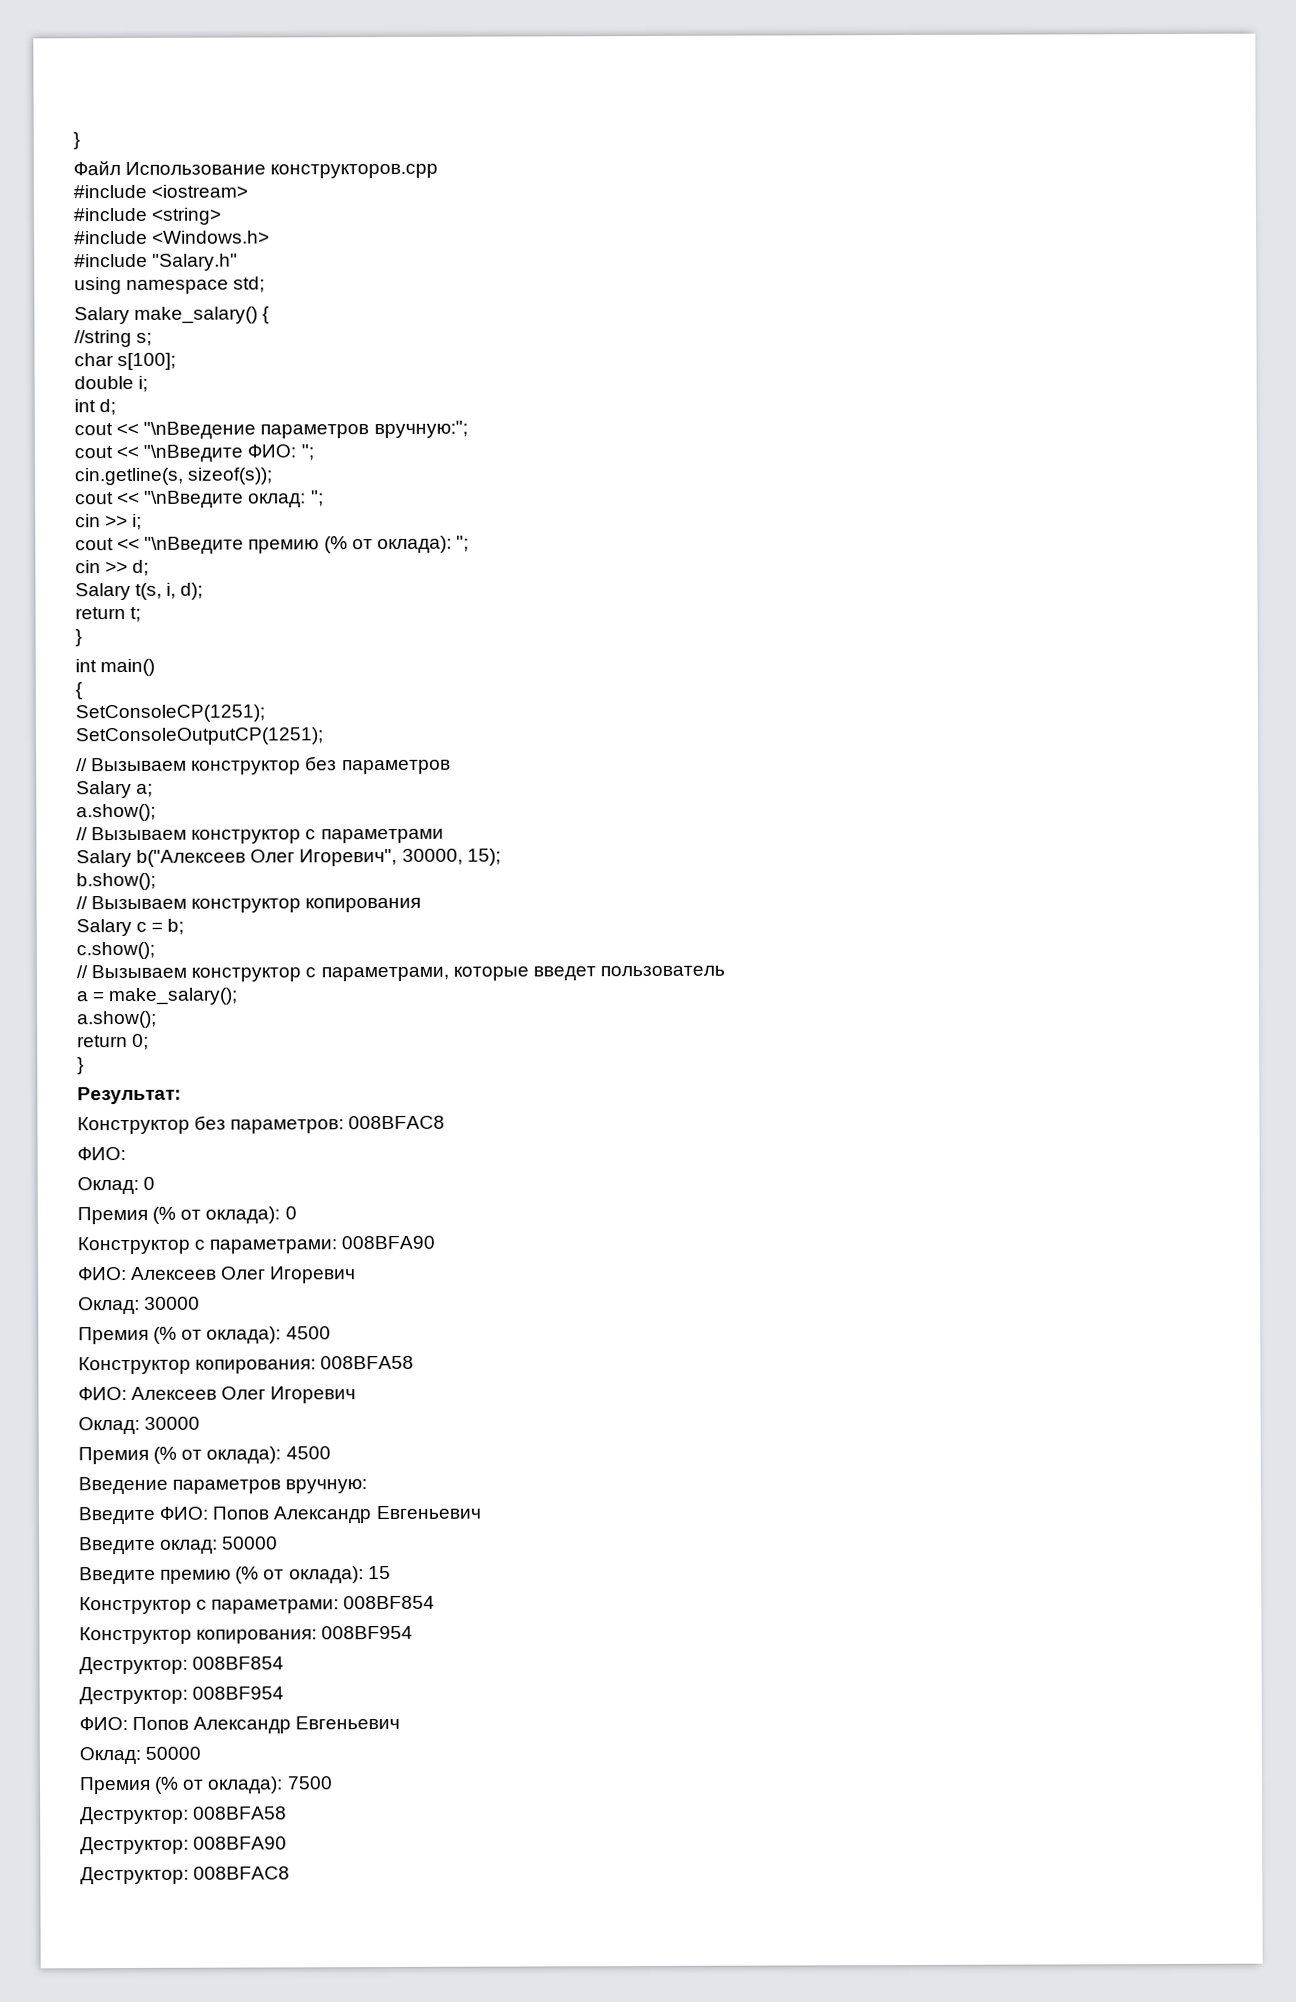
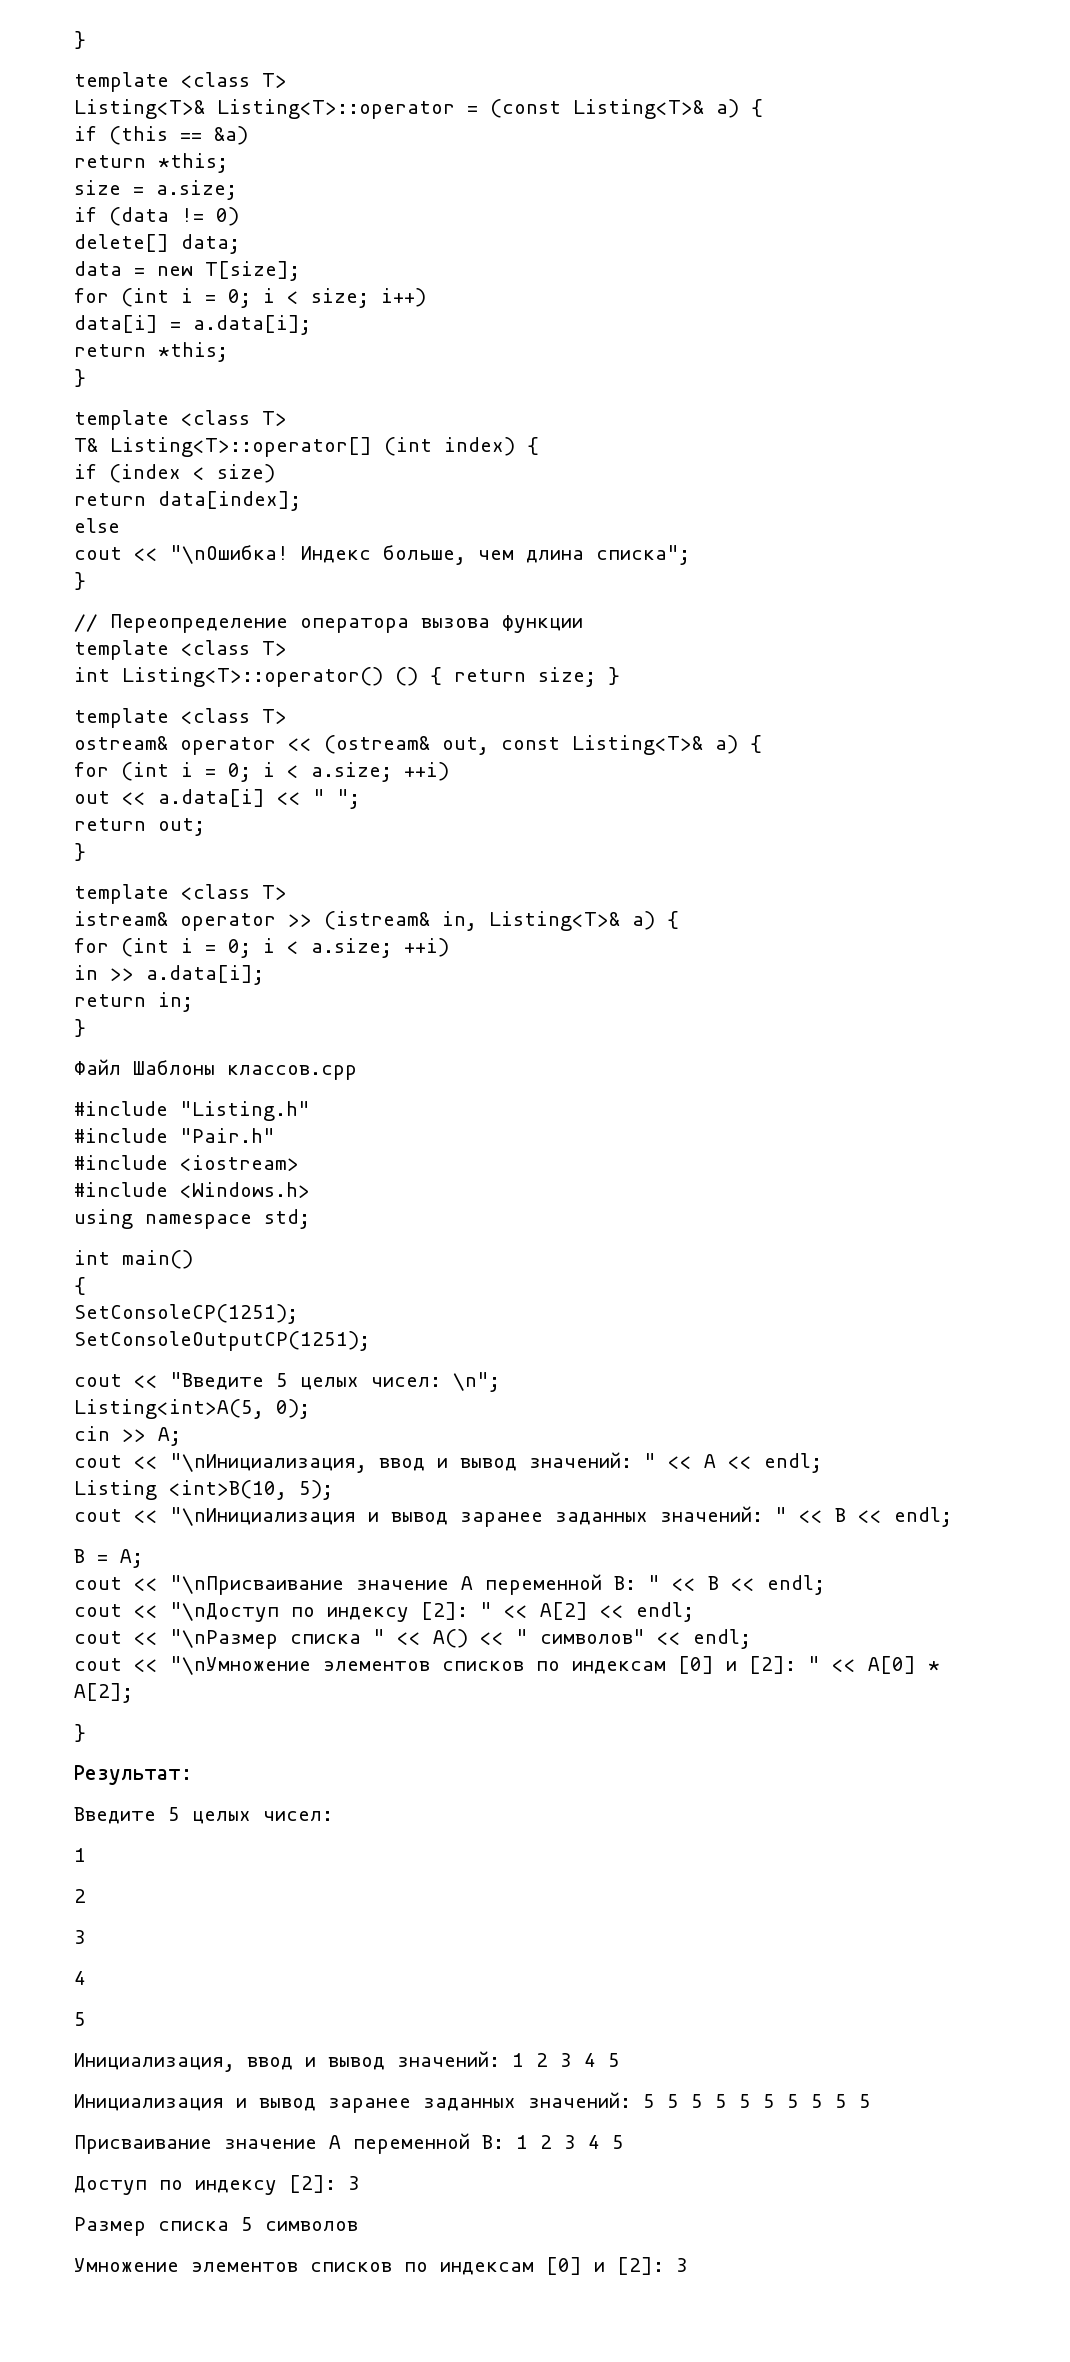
[73,132,80,150] [73,161,439,179] } // Файл Использование конструкторов.cpp -> [74,31,86,49] [74,72,287,92] [74,99,763,119] [74,126,248,145] [74,153,228,173] [74,180,237,200] [74,207,239,226] [74,234,240,254] [74,261,300,281] [74,288,426,308] [74,315,311,335] [74,342,228,362] [74,369,86,387] [74,410,287,430] [74,437,539,457] [74,464,275,483] [74,491,301,511] [74,518,120,533] [74,545,690,565] [74,572,86,590] [74,614,583,633] [74,640,287,660] [74,667,620,687] [74,708,287,728] [74,735,762,755] [74,762,449,782] [74,789,360,809] [74,818,205,836] [74,843,86,861] [74,884,287,904] [74,911,679,931] [74,938,449,958] [74,965,264,985] [74,992,193,1012] [74,1019,86,1037] [74,1059,357,1080] [74,1101,310,1121] [74,1128,275,1143] } // template <class T> // Listing<T>& Listing<T>::operator = (const Listing<T>& a) { // if (this == &a) // return *this; // size = a.size; // if (data != 0) // delete[] data; // data = new T[size]; // for (int i = 0; i < size; i++) // data[i] = a.data[i]; // return *this; // } // template <class T> // T& Listing<T>::operator[] (int index) { // if (index < size) // return data[index]; // else // cout << "\nОшибка! Индекс больше, чем длина списка"; // } // // Переопределение оператора вызова функции // template <class T> // int Listing<T>::operator() () { return size; } // template <class T> // ostream& operator << (ostream& out, const Listing<T>& a) { // for (int i = 0; i < a.size; ++i) // out << a.data[i] << " "; // return out; // } // template <class T> // istream& operator >> (istream& in, Listing<T>& a) { // for (int i = 0; i < a.size; ++i) // in >> a.data[i]; // return in; // } // Файл Шаблоны классов.cpp // #include "Listing.h" // #include "Pair.h"
[73,207,223,225] // #include <string> -> (299, 1163) none
[74,253,239,271] // #include "Salary.h" -> (310, 1190) none
[74,306,271,325] [74,329,153,348] [74,352,177,371] [74,375,149,392] [74,399,117,416] [74,420,468,439] [74,444,314,462] [74,467,274,486] [75,490,324,508] [75,513,143,530] [75,535,469,554] [75,559,150,576] [75,582,204,601] [75,606,142,622] [75,629,82,647] // Salary make_salary() { // //string s; // char s[100]; // double i; // int d; // cout << "\nВведение параметров вручную:"; // cout << "\nВведите ФИО: "; // cin.getline(s, sizeof(s)); // cout << "\nВведите оклад: "; // cin >> i; // cout << "\nВведите премию (% от оклада): "; // cin >> d; // Salary t(s, i, d); // return t; // } -> (310, 1219) none
[76,756,451,775] [76,780,154,799] [76,803,156,822] [76,826,444,844] [76,848,501,868] [76,872,156,891] [76,895,422,913] [76,918,185,937] [76,941,155,960] [76,964,725,982] [76,987,239,1006] [77,1010,157,1029] [77,1033,150,1050] [77,1057,84,1075] [77,1086,181,1105] [77,1115,446,1135] [77,1147,126,1161] [77,1176,156,1195] [77,1206,297,1225] [77,1235,436,1255] [78,1266,357,1284] [78,1296,201,1315] [78,1326,331,1345] [78,1355,415,1375] [78,1386,357,1404] [78,1416,201,1435] [78,1446,331,1465] [78,1476,368,1495] [78,1505,481,1525] [79,1536,279,1555] [79,1565,391,1585] [79,1595,436,1615] [79,1625,414,1645] [79,1656,285,1675] [79,1686,285,1705] [79,1715,401,1734] [79,1746,202,1765] [79,1776,333,1795] [80,1806,288,1825] [80,1836,288,1855] [80,1866,291,1885] // Вызываем конструктор без параметров // Salary a; // a.show(); // // Вызываем конструктор с параметрами // Salary b("Алексеев Олег Игоревич", 30000, 15); // b.show(); // // Вызываем конструктор копирования // Salary c = b; // c.show(); // // Вызываем конструктор с параметрами, которые введет пользователь // a = make_salary(); // a.show(); // return 0; // } // Результат: // Конструктор без параметров: 008BFAC8 // ФИО: // Оклад: 0 // Премия (% от оклада): 0 // Конструктор с параметрами: 008BFA90 // ФИО: Алексеев Олег Игоревич // Оклад: 30000 // Премия (% от оклада): 4500 // Конструктор копирования: 008BFA58 // ФИО: Алексеев Олег Игоревич // Оклад: 30000 // Премия (% от оклада): 4500 // Введение параметров вручную: // Введите ФИО: Попов Александр Евгеньевич // Введите оклад: 50000 // Введите премию (% от оклада): 15 // Конструктор с параметрами: 008BF854 // Конструктор копирования: 008BF954 // Деструктор: 008BF854 // Деструктор: 008BF954 // ФИО: Попов Александр Евгеньевич // Оклад: 50000 // Премия (% от оклада): 7500 // Деструктор: 008BFA58 // Деструктор: 008BFA90 // Деструктор: 008BFAC8 -> [74,1372,500,1392] [74,1399,310,1419] [74,1426,181,1446] [74,1452,822,1473] [74,1480,333,1500] [74,1506,952,1527] [74,1549,143,1568] [74,1574,825,1595] [74,1602,694,1622] [74,1629,751,1649] [74,1656,940,1675] [74,1683,133,1703] [74,1724,86,1742] [74,1765,192,1785] [74,1807,333,1824] [74,1848,86,1862] [74,1889,86,1903] [74,1930,86,1944] [74,1971,86,1985] [74,2012,86,2026] [74,2051,620,2072] [74,2092,871,2113] [74,2133,624,2154] [74,2175,360,2195] [74,2217,358,2236] [74,2257,688,2275] cout << "Введите 5 целых чисел: \n"; // Listing<int>A(5, 0); // cin >> A; // cout << "\nИнициализация, ввод и вывод значений: " << A << endl; // Listing <int>B(10, 5); // cout << "\nИнициализация и вывод заранее заданных значений: " << B << endl; // B = A; // cout << "\nПрисваивание значение A переменной B: " << B << endl; // cout << "\nДоступ по индексу [2]: " << A[2] << endl; // cout << "\nРазмер списка " << A() << " символов" << endl; // cout << "\nУмножение элементов списков по индексам [0] и [2]: " << A[0] * A[2]; // } // Результат: // Введите 5 целых чисел: // 1 // 2 // 3 // 4 // 5 // Инициализация, ввод и вывод значений: 1 2 3 4 5 // Инициализация и вывод заранее заданных значений: 5 5 5 5 5 5 5 5 5 5 // Присваивание значение A переменной B: 1 2 3 4 5 // Доступ по индексу [2]: 3 // Размер списка 5 символов // Умножение элементов списков по индексам [0] и [2]: 3

